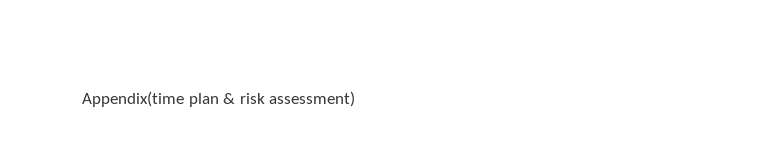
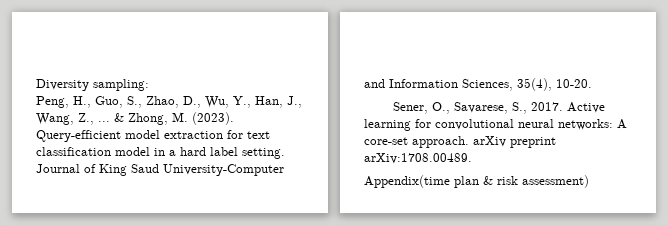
(82, 99) none -> [36,79,149,91] [36,96,302,108] [36,112,234,125] [36,130,270,142] [36,147,285,159] [36,164,284,176] [364,78,592,91] [392,102,605,114] [364,119,627,131] [364,136,556,148] [364,153,472,164] Diversity sampling: // Peng, H., Guo, S., Zhao, D., Wu, Y., Han, J., Wang, Z., ... & Zhong, M. (2023). Query-efficient model extraction for text classification model in a hard label setting. Journal of King Saud University-Computer and Information Sciences, 35(4), 10-20. // Sener, O., Savarese, S., 2017. Active learning for convolutional neural networks: A core-set approach. arXiv preprint arXiv:1708.00489. //

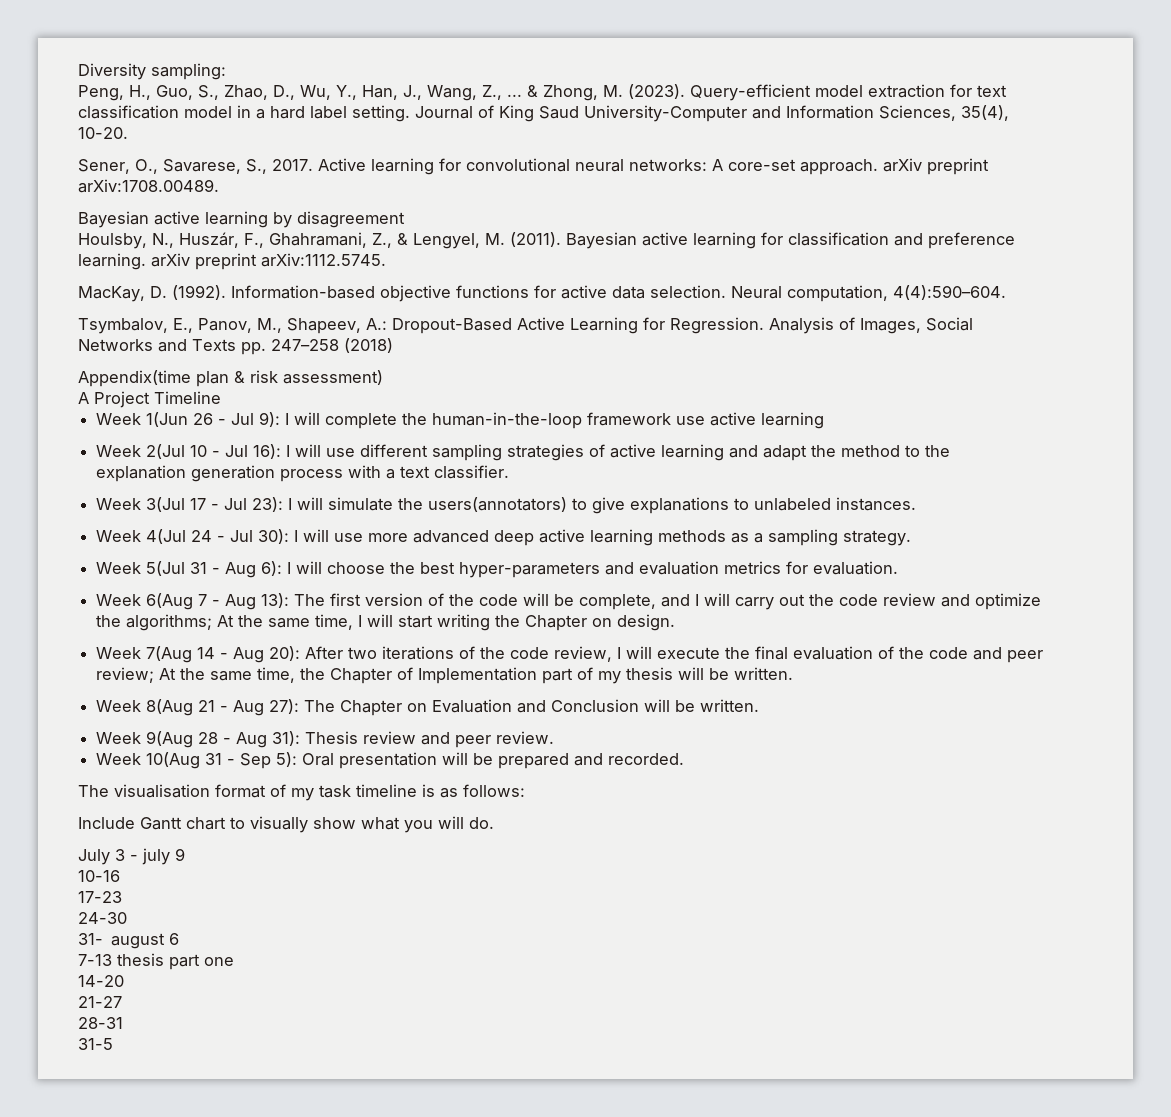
(472, 158) none -> [78,211,405,228] [78,232,1015,249] [78,253,386,270] [78,285,1006,302] [78,317,973,334] [78,338,393,355] // Bayesian active learning by disagreement // Houlsby, N., Huszár, F., Ghahramani, Z., & Lengyel, M. (2011). Bayesian active learning for classification and preference learning. arXiv preprint arXiv:1112.5745. // MacKay, D. (1992). Information-based objective functions for active data selection. Neural computation, 4(4):590–604. // Tsymbalov, E., Panov, M., Shapeev, A.: Dropout-Based Active Learning for Regression. Analysis of Images, Social Networks and Texts pp. 247–258 (2018)
(589, 181) none -> [78,391,221,408] [96,412,825,429] [96,444,951,461] [96,465,510,482] [96,497,917,514] [96,529,912,546] [96,561,899,578] [96,593,1042,610] [96,614,676,631] [96,646,1044,663] [96,667,794,684] [96,699,760,716] [96,731,555,748] [96,752,685,769] [78,784,525,801] [78,816,494,833] [78,848,185,865] [78,870,120,882] [78,891,122,903] [78,912,127,924] [78,933,180,949] [78,953,234,970] [78,975,124,987] [78,996,122,1008] [78,1017,123,1029] [78,1038,113,1050] // A Project Timeline // Week 1(Jun 26 - Jul 9): I will complete the human-in-the-loop framework use active learning // Week 2(Jul 10 - Jul 16): I will use different sampling strategies of active learning and adapt the method to the explanation generation process with a text classifier. // Week 3(Jul 17 - Jul 23): I will simulate the users(annotators) to give explanations to unlabeled instances. // Week 4(Jul 24 - Jul 30): I will use more advanced deep active learning methods as a sampling strategy. // Week 5(Jul 31 - Aug 6): I will choose the best hyper-parameters and evaluation metrics for evaluation. // Week 6(Aug 7 - Aug 13): The first version of the code will be complete, and I will carry out the code review and optimize the algorithms; At the same time, I will start writing the Chapter on design. // Week 7(Aug 14 - Aug 20): After two iterations of the code review, I will execute the final evaluation of the code and peer review; At the same time, the Chapter of Implementation part of my thesis will be written. // Week 8(Aug 21 - Aug 27): The Chapter on Evaluation and Conclusion will be written. // Week 9(Aug 28 - Aug 31): Thesis review and peer review. // Week 10(Aug 31 - Sep 5): Oral presentation will be prepared and recorded. // The visualisation format of my task timeline is as follows: // Include Gantt chart to visually show what you will do. // July 3 - july 9 // 10-16 // 17-23 // 24-30 // 31- august 6 // 7-13 thesis part one // 14-20 // 21-27 // 28-31 // 31-5

